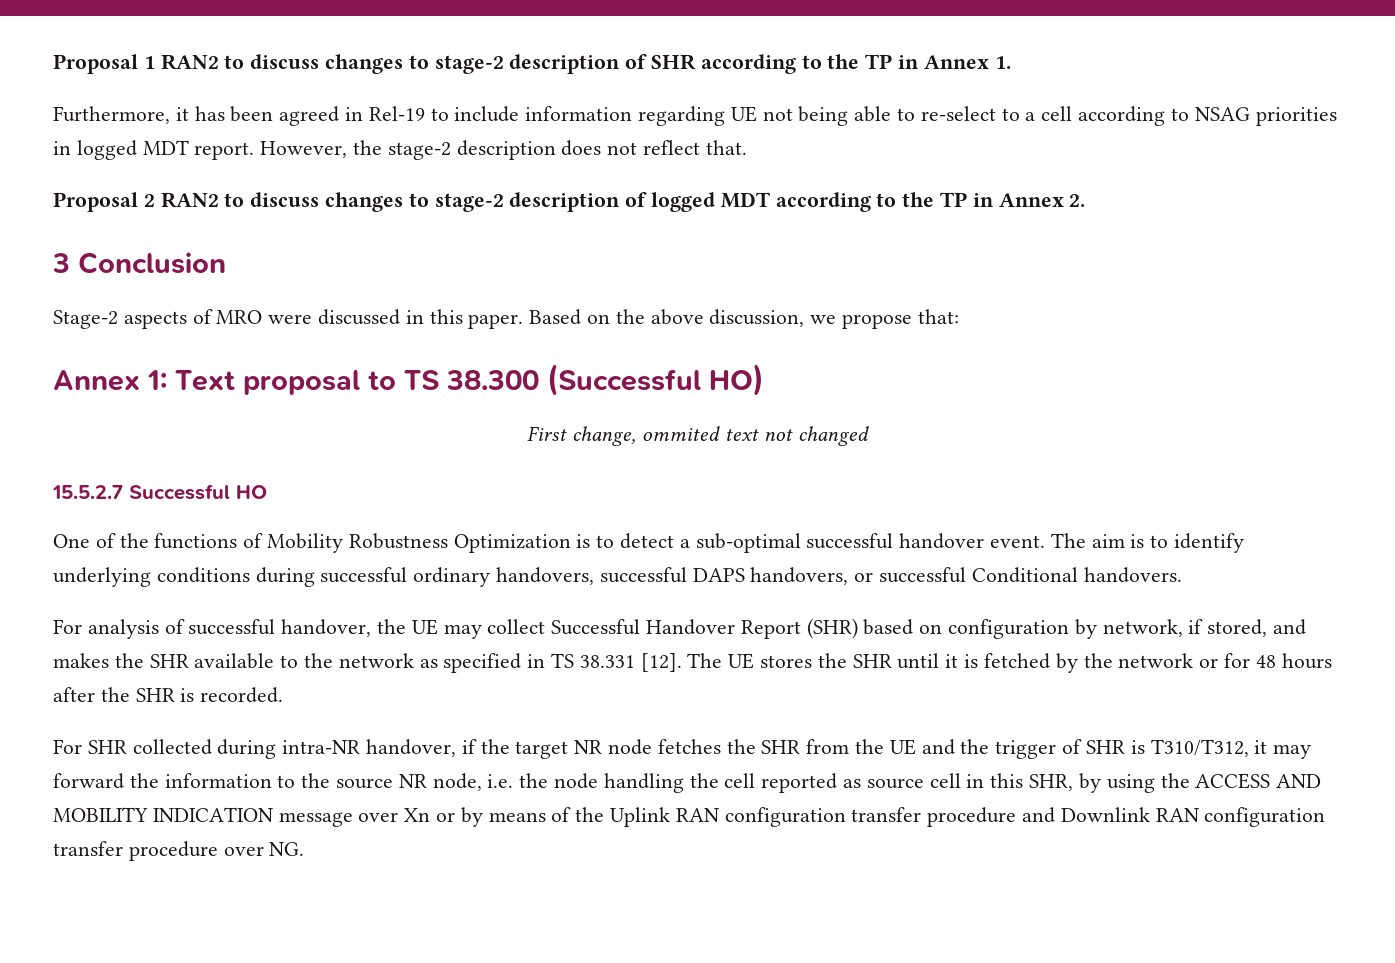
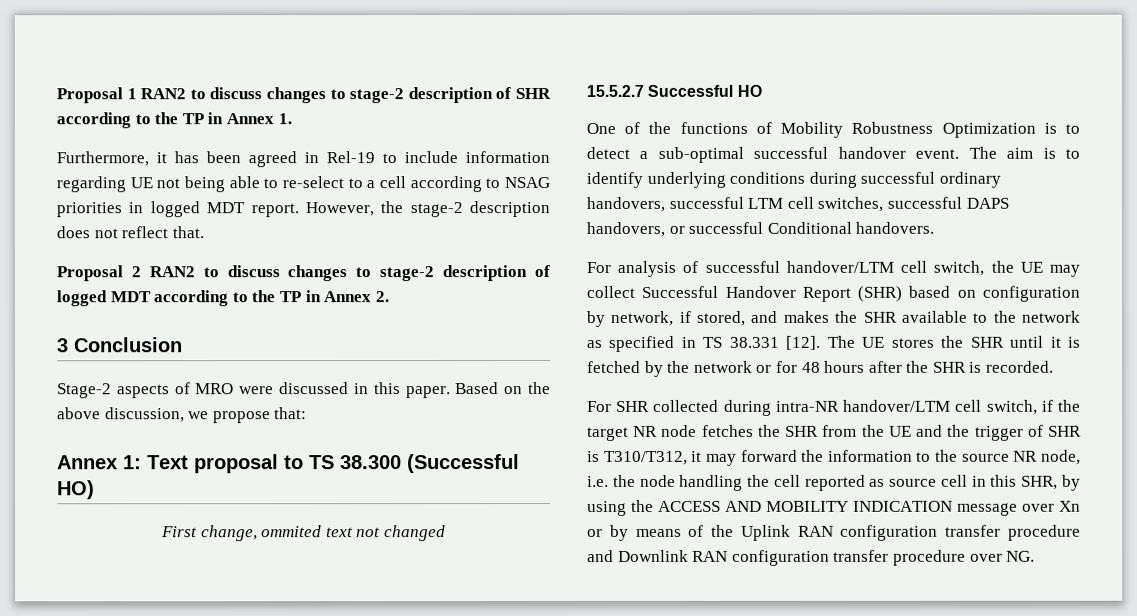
(687, 575) none -> [747,196,962,212] LTM cell switches, successful
[281,619,372,637] handover, -> [785,260,985,276] handover/LTM cell switch,
[366,739,457,757] handover, -> [843,399,1038,415] handover/LTM cell switch,

